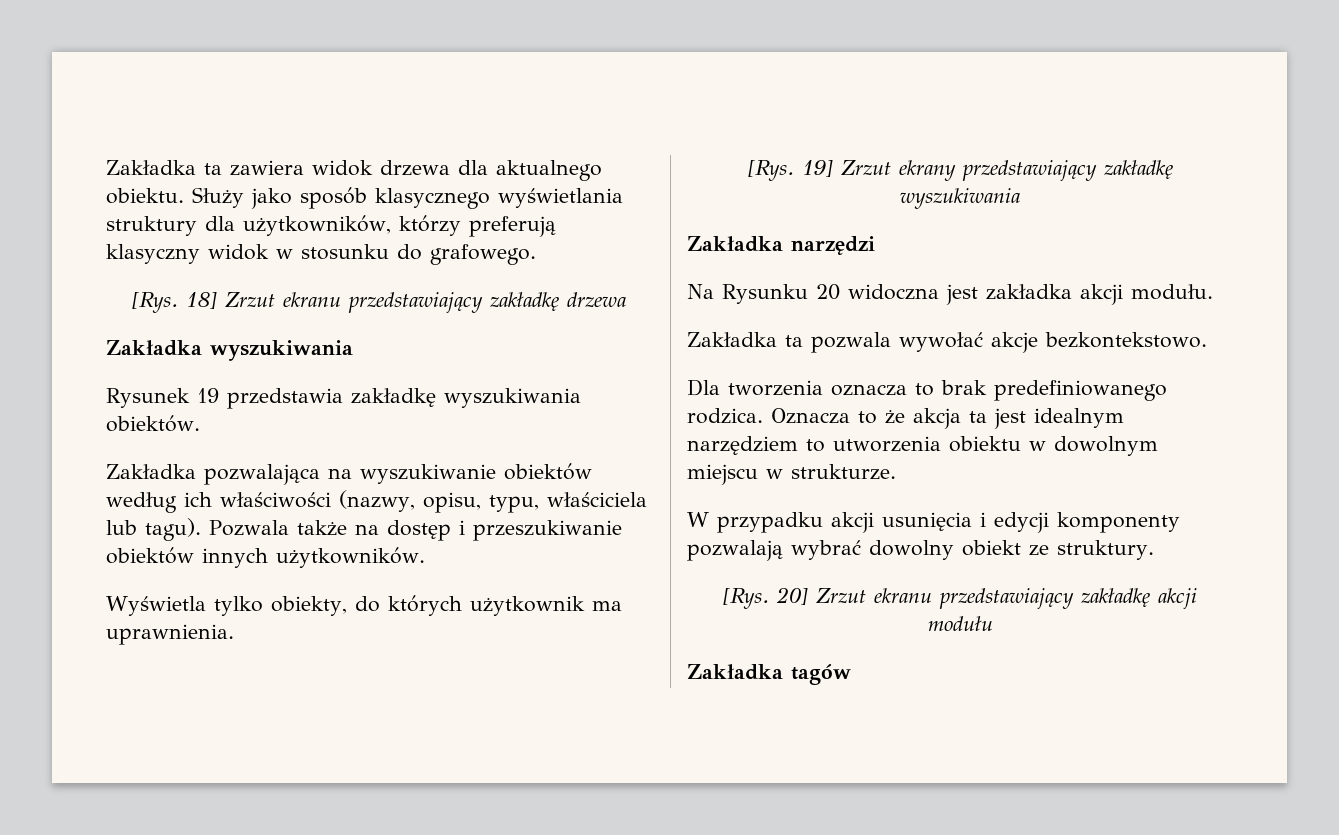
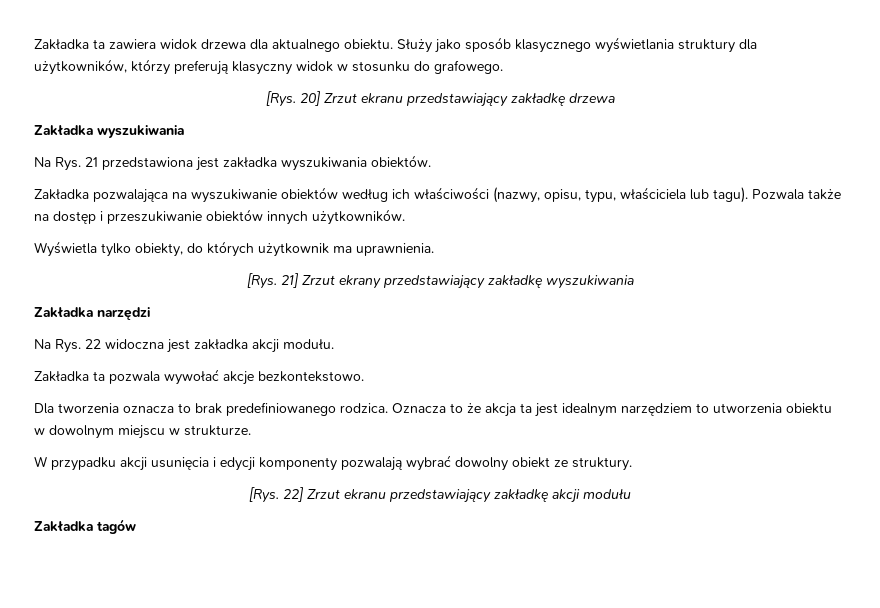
[186,291,217,309] 18] -> [299,91,321,106] 20]
[106,388,436,409] Rysunek 19 przedstawia zakładkę -> [34,157,277,171] Na Rys. 21 przedstawiona jest zakładka
[801,159,833,177] 19] -> [280,273,299,288] 21]
[722,284,840,304] Rysunku 20 -> [55,339,101,353] Rys. 22
[776,587,808,605] 20] -> [283,487,304,502] 22]

